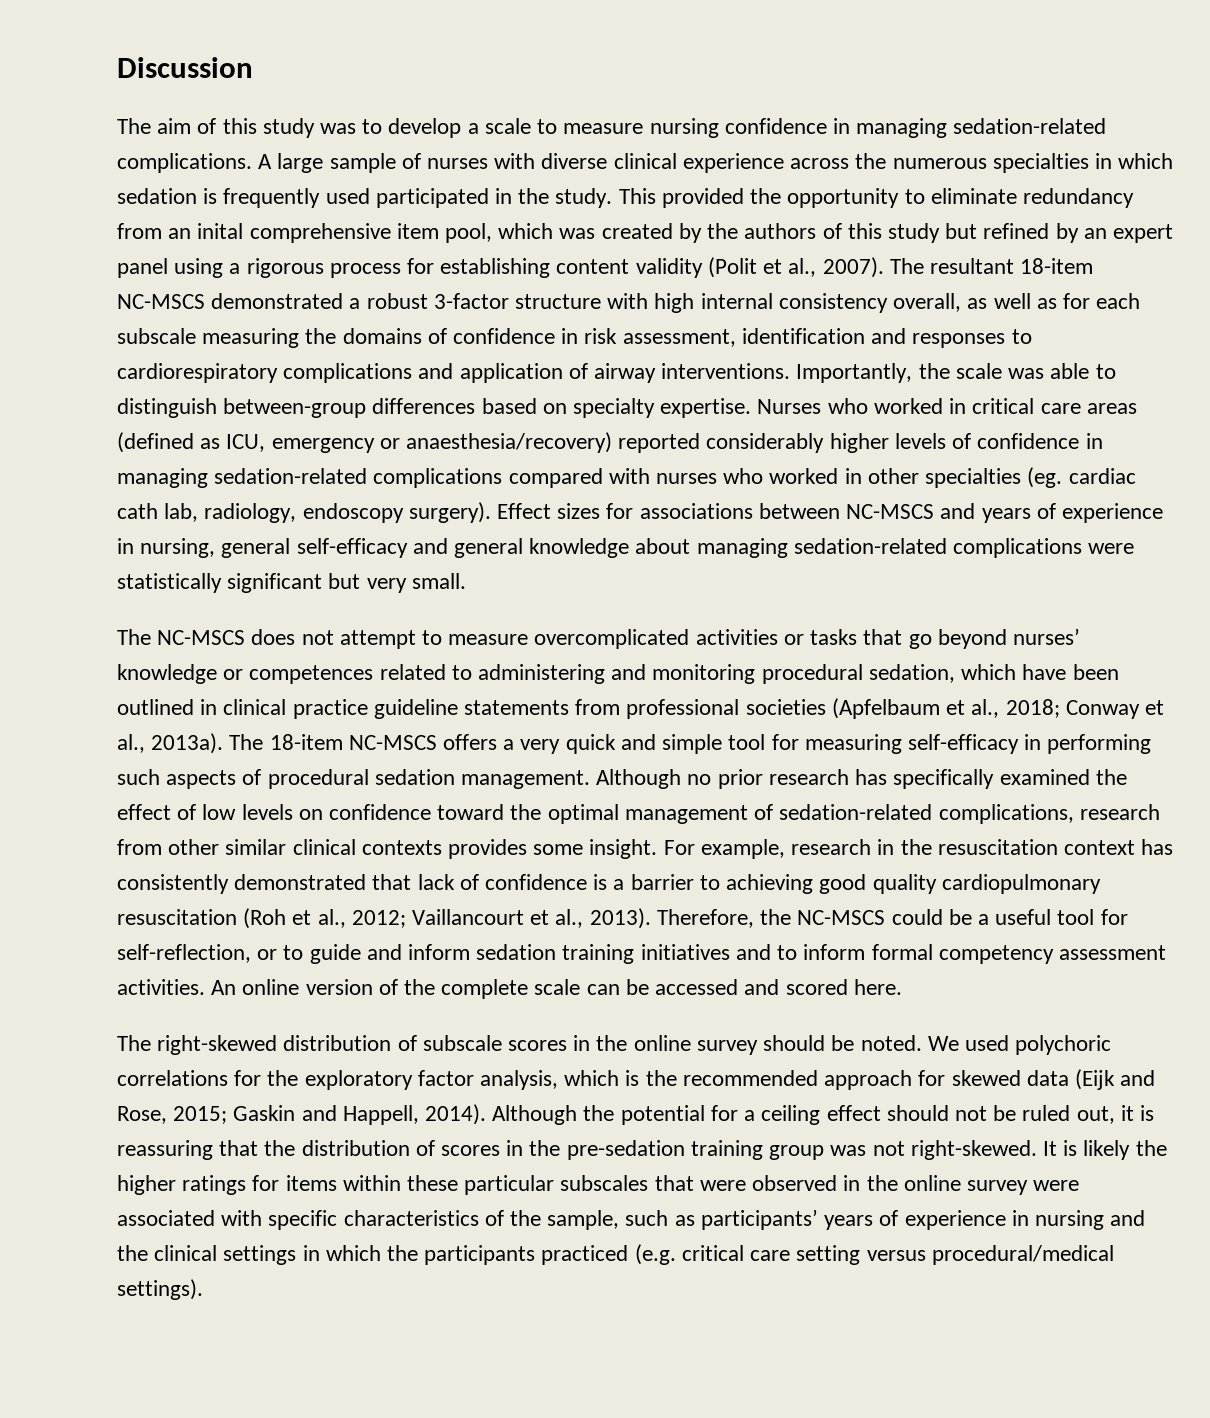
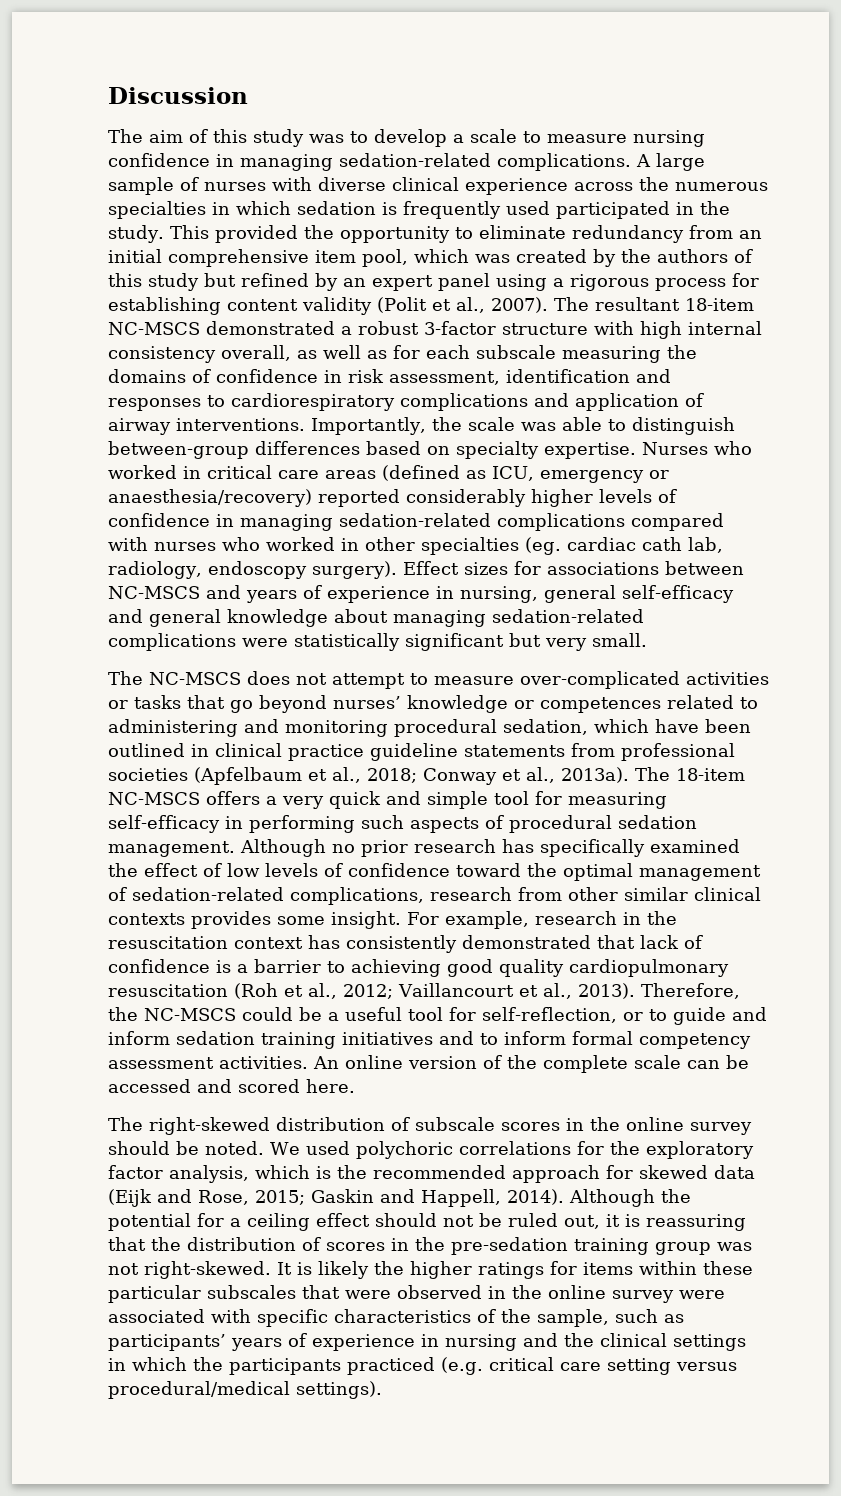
[197,223,244,239] inital -> [108,249,162,263] initial
[534,629,690,649] overcomplicated -> [520,671,680,689] over-complicated
[298,809,323,820] on -> [324,863,343,877] of

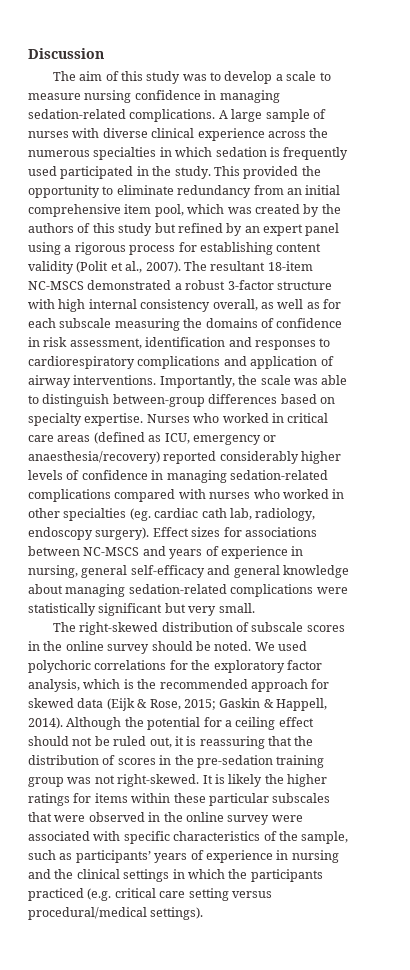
[108,671,769,689] [108,695,758,713] [108,719,751,737] [108,743,735,761] [108,767,745,785] [108,791,667,809] [108,815,697,833] [108,839,740,857] [108,863,761,881] [108,887,761,905] [108,911,677,929] [108,935,703,953] [108,959,729,977] [108,983,740,999] [108,1007,767,1025] [108,1031,751,1049] [108,1055,749,1073] [108,1079,355,1093] // The NC-MSCS does not attempt to measure over-complicated activities or tasks that go beyond nurses’ knowledge or competences related to administering and monitoring procedural sedation, which have been outlined in clinical practice guideline statements from professional societies (Apfelbaum et al., 2018; Conway et al., 2013a). The 18-item NC-MSCS offers a very quick and simple tool for measuring self-efficacy in performing such aspects of procedural sedation management. Although no prior research has specifically examined the effect of low levels of confidence toward the optimal management of sedation-related complications, research from other similar clinical contexts provides some insight. For example, research in the resuscitation context has consistently demonstrated that lack of confidence is a barrier to achieving good quality cardiopulmonary resuscitation (Roh et al., 2012; Vaillancourt et al., 2013). Therefore, the NC-MSCS could be a useful tool for self-reflection, or to guide and inform sedation training initiatives and to inform formal competency assessment activities. An online version of the complete scale can be accessed and scored here. -> (255, 608) none
[157,1189,192,1203] and -> [137,699,148,708] &
[380,1189,415,1203] and -> [263,699,274,708] &

